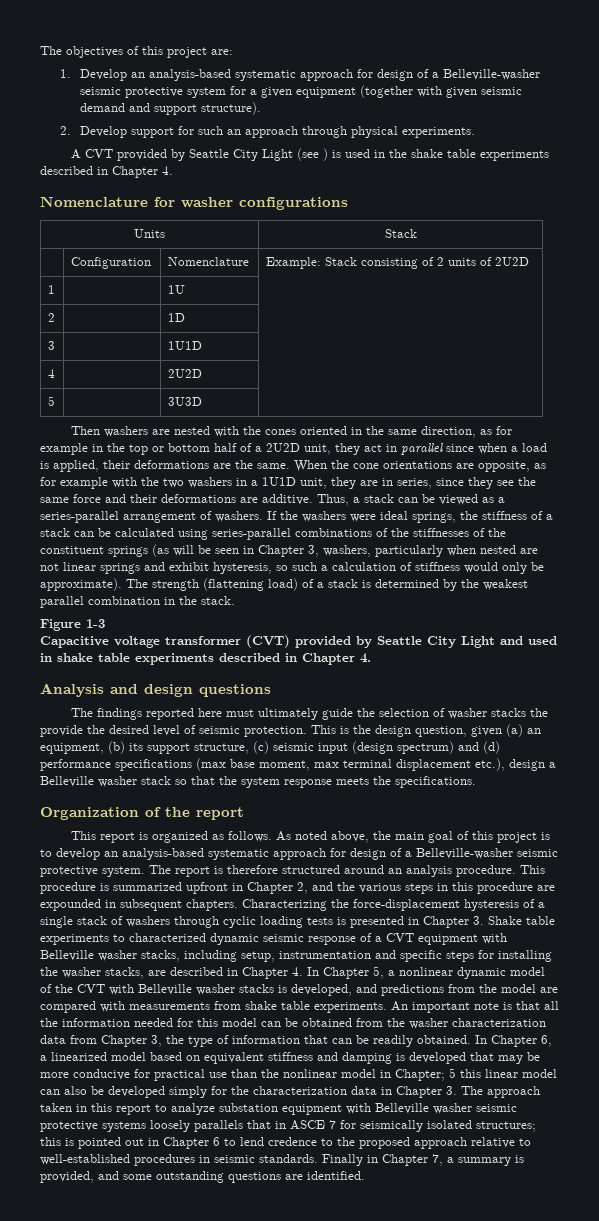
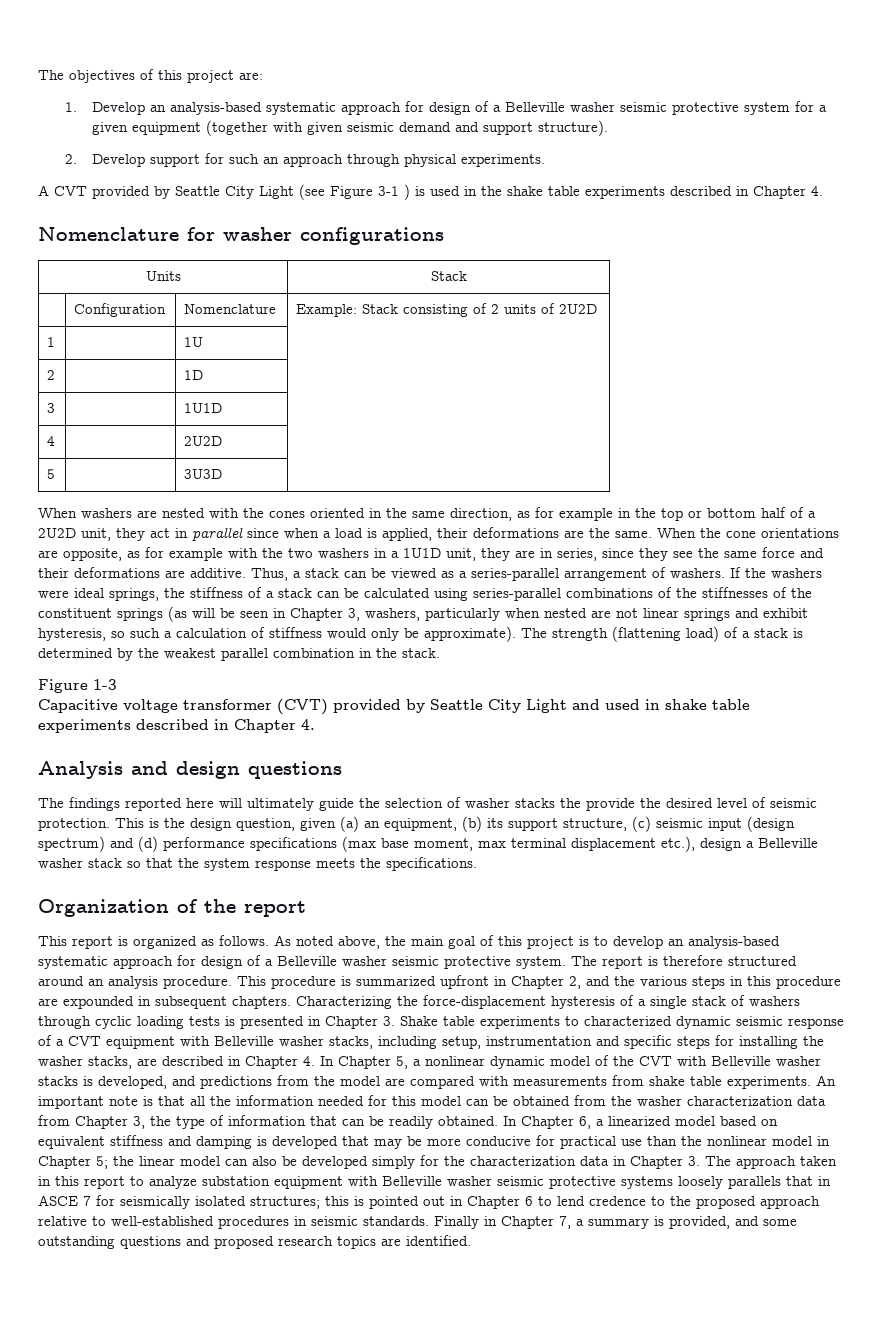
[442,69,540,80] Belleville-washer -> [504,102,615,112] Belleville washer
(319, 154) none -> [330,186,399,199] Figure 3-1
[70,426,100,435] Then -> [38,508,77,518] When
[225,709,254,717] must -> [219,798,242,808] will
[416,848,513,859] Belleville-washer -> [277,956,387,966] Belleville washer
[395,1068,481,1081] Chapter; 5 this -> [38,1156,134,1169] Chapter 5; the
(281, 1177) none -> [186,1236,376,1249] and proposed research topics

